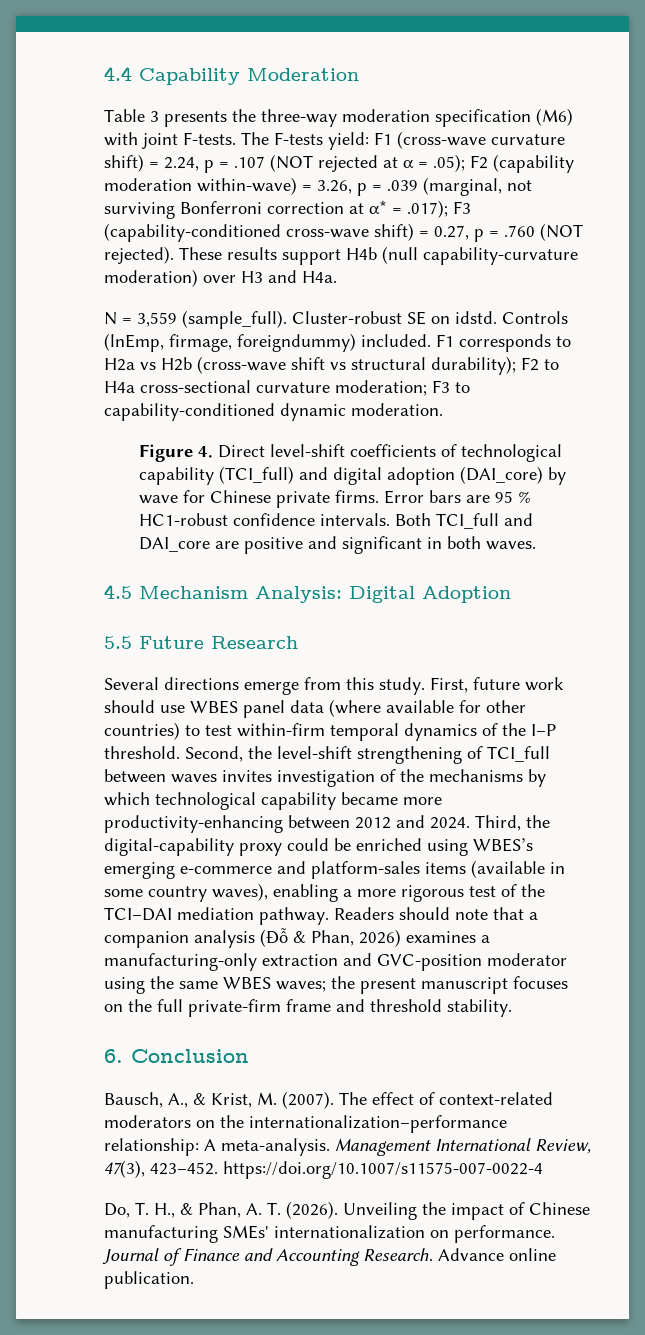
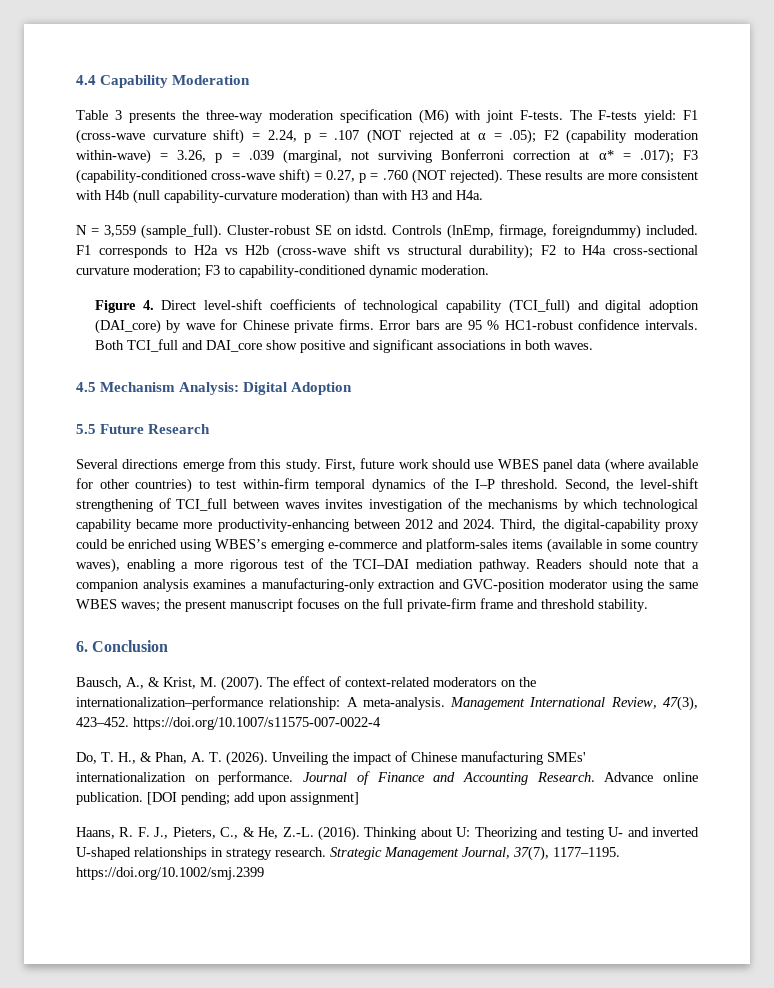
[282,249,341,265] support -> [586,170,698,180] [76,190,102,200] are more consistent with
[203,275,236,283] over -> [354,190,408,200] than with
[214,541,239,549] are -> [265,340,297,350] show
(422, 545) none -> [436,340,506,350] associations
[260,928,401,947] (Đỗ & Phan, 2026) -> (189, 585) none
(194, 1280) none -> [147,792,359,805] [76,826,700,841] [76,846,620,861] [76,867,264,880] [DOI pending; add upon assignment] // Haans, R. F. J., Pieters, C., & He, Z.-L. (2016). Thinking about U: Theorizing and testing U- and inverted U-shaped relationships in strategy research. Strategic Management Journal, 37(7), 1177–1195. https://doi.org/10.1002/smj.2399

